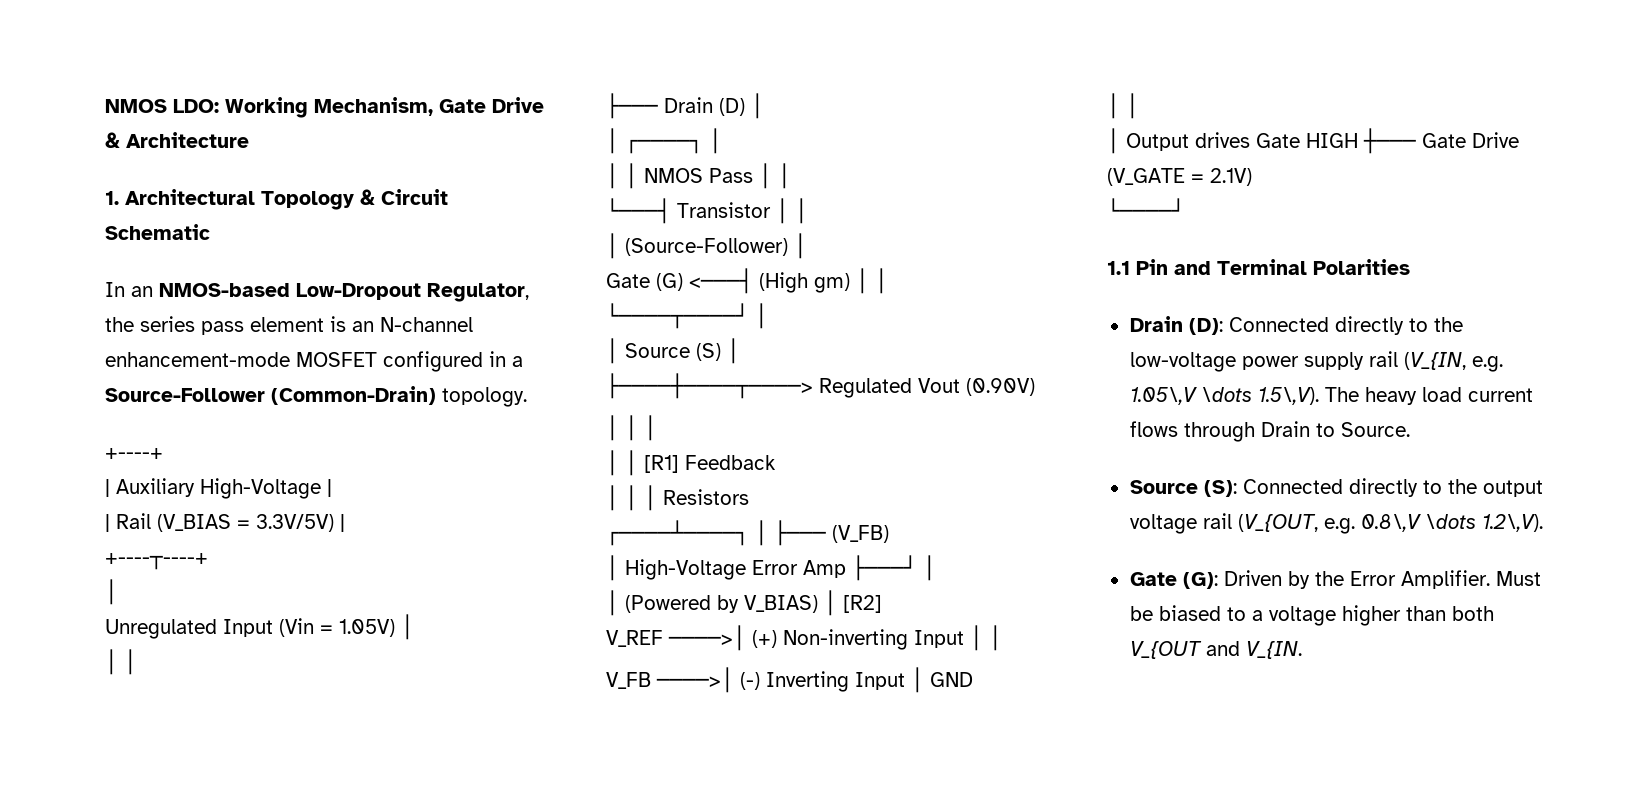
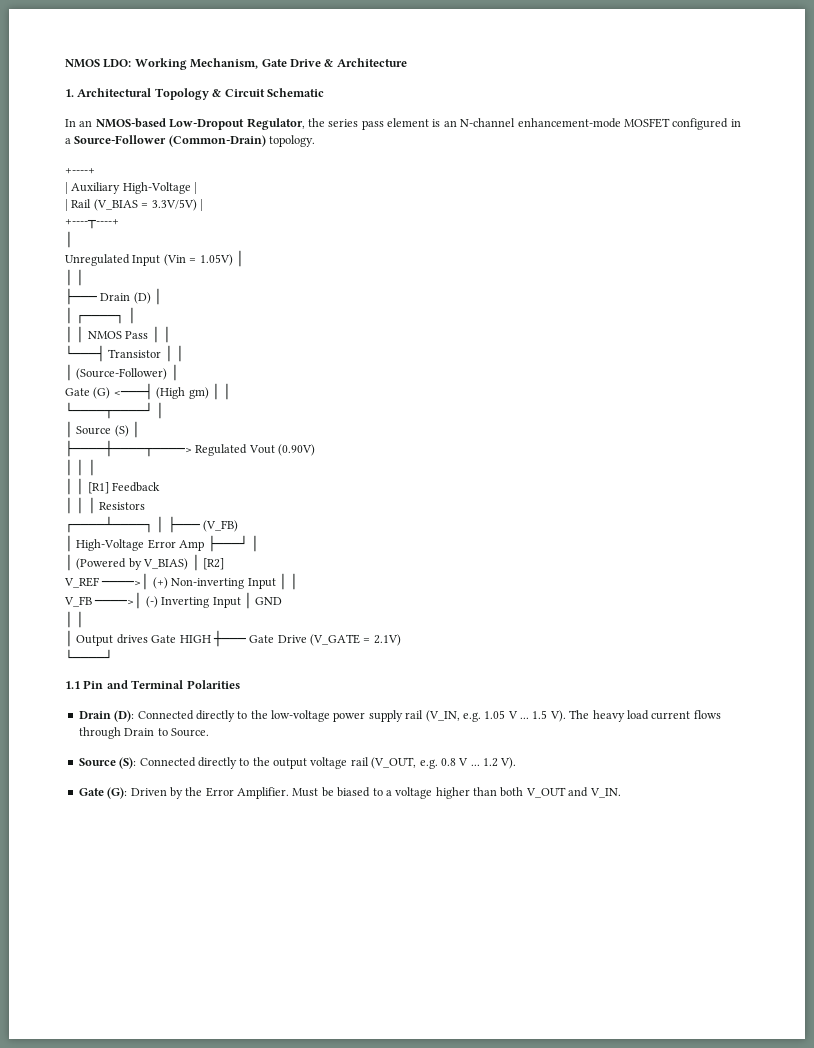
[1403,352,1503,372] [1129,387,1319,405] (V_{IN, e.g. 1.05\,V \dots 1.5\,V). -> [425,710,566,722] (V_IN, e.g. 1.05 V ... 1.5 V).
[1237,514,1543,534] (V_{OUT, e.g. 0.8\,V \dots 1.2\,V). -> [371,757,517,769] (V_OUT, e.g. 0.8 V ... 1.2 V).
[1129,641,1302,659] V_{OUT and V_{IN. -> [525,787,621,798] V_OUT and V_IN.

